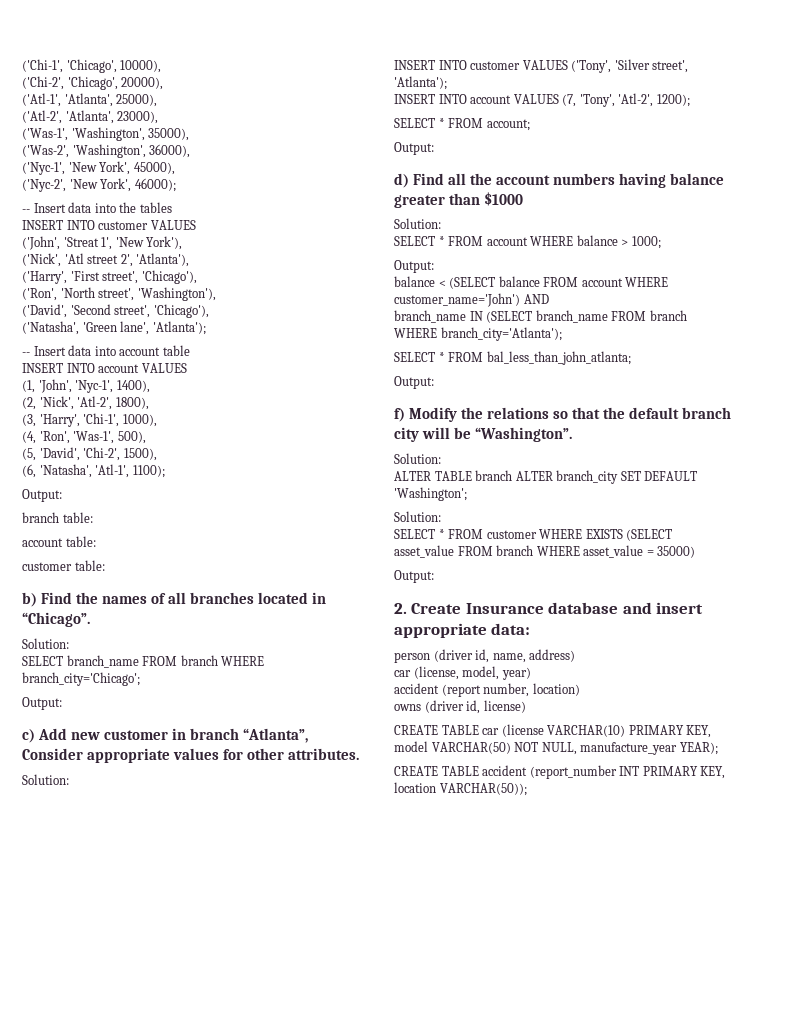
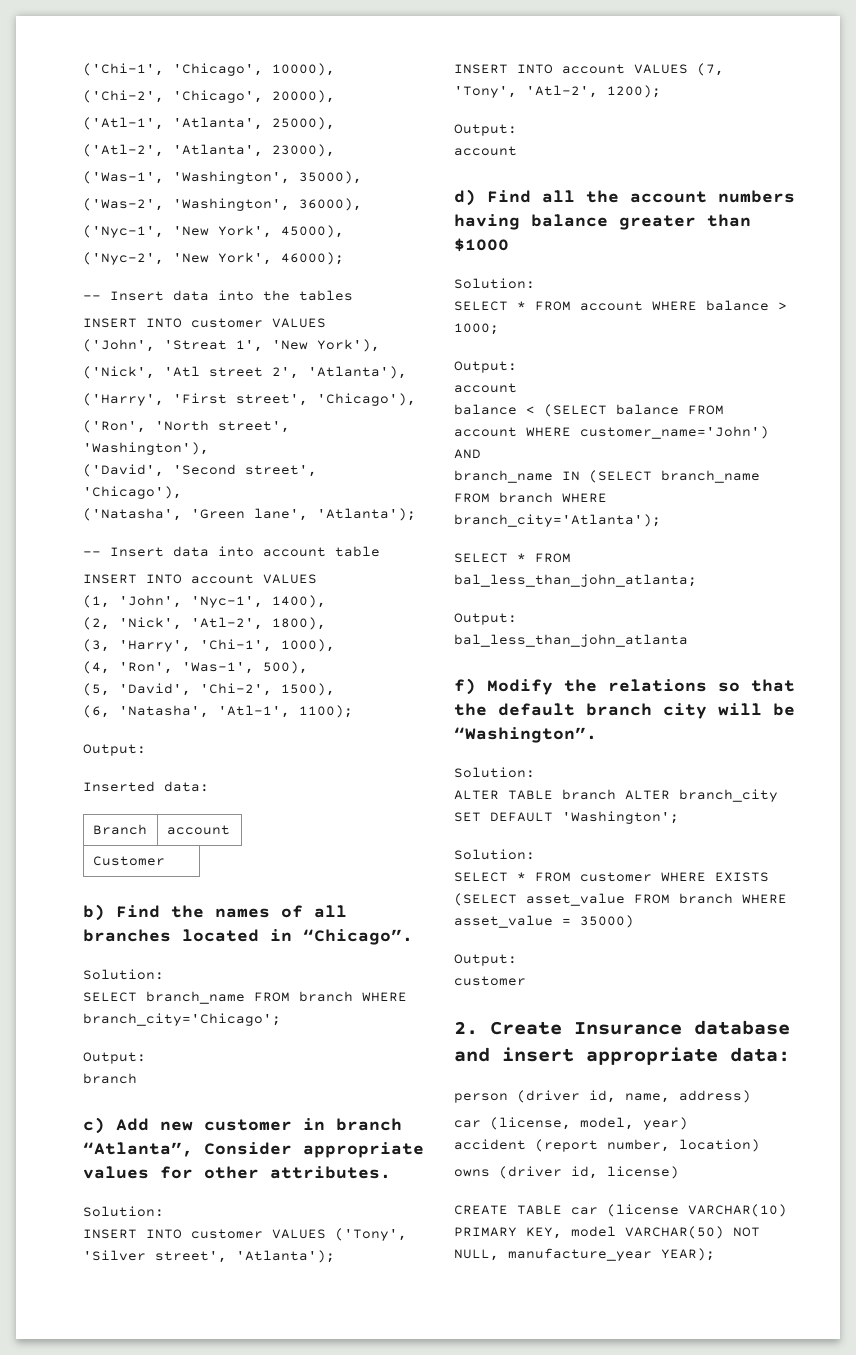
[22,512,93,523] [22,536,96,547] [22,560,105,571] branch table: // account table: // customer table: -> [83,781,209,792] [92,824,147,835] [166,825,230,835] [92,856,165,866] Inserted data: // Branch | account // Customer
(62, 703) none -> [83,1073,137,1084] // branch
[394,118,530,131] [394,142,434,155] SELECT * FROM account; // Output: -> [454,124,517,136] [454,146,517,156] Output: // account
(434, 266) none -> [454,383,517,393] // account
(434, 382) none -> [454,634,688,647] // bal_less_than_john_atlanta
(434, 576) none -> [454,976,526,986] // customer
[394,765,726,779] [394,782,527,796] // CREATE TABLE accident (report_number INT PRIMARY KEY, location VARCHAR(50)); -> (715, 1254) none

